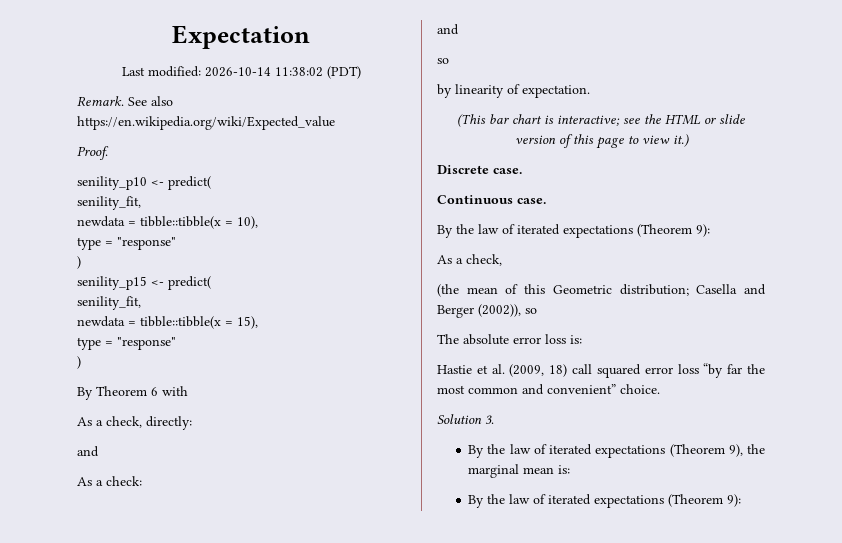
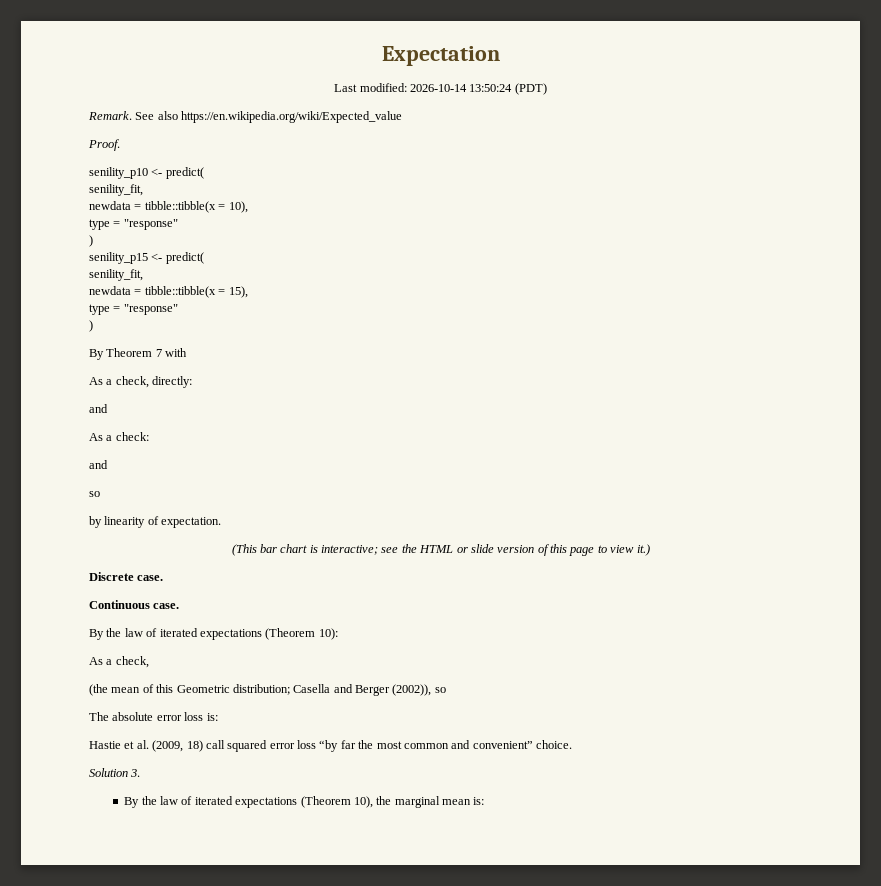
[274,67,323,77] 11:38:02 -> [469,84,513,92] 13:50:24
[151,387,158,396] 6 -> [155,349,162,357] 7
[696,224,710,237] 9): -> [318,628,338,640] 10):
[728,444,743,457] 9), -> [353,796,373,808] 10),
[468,494,742,508] // By the law of iterated expectations (Theorem 9): -> (485, 801) none

